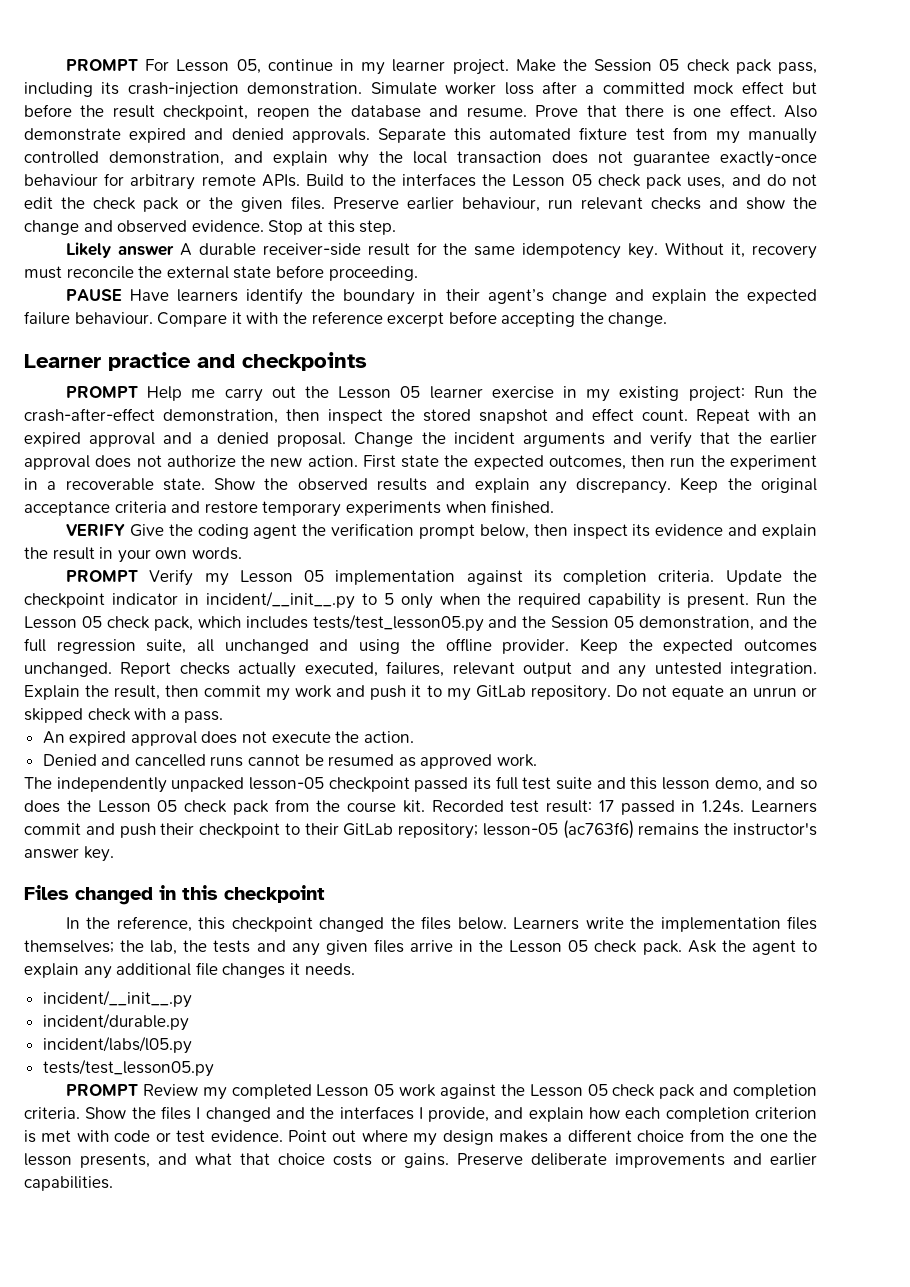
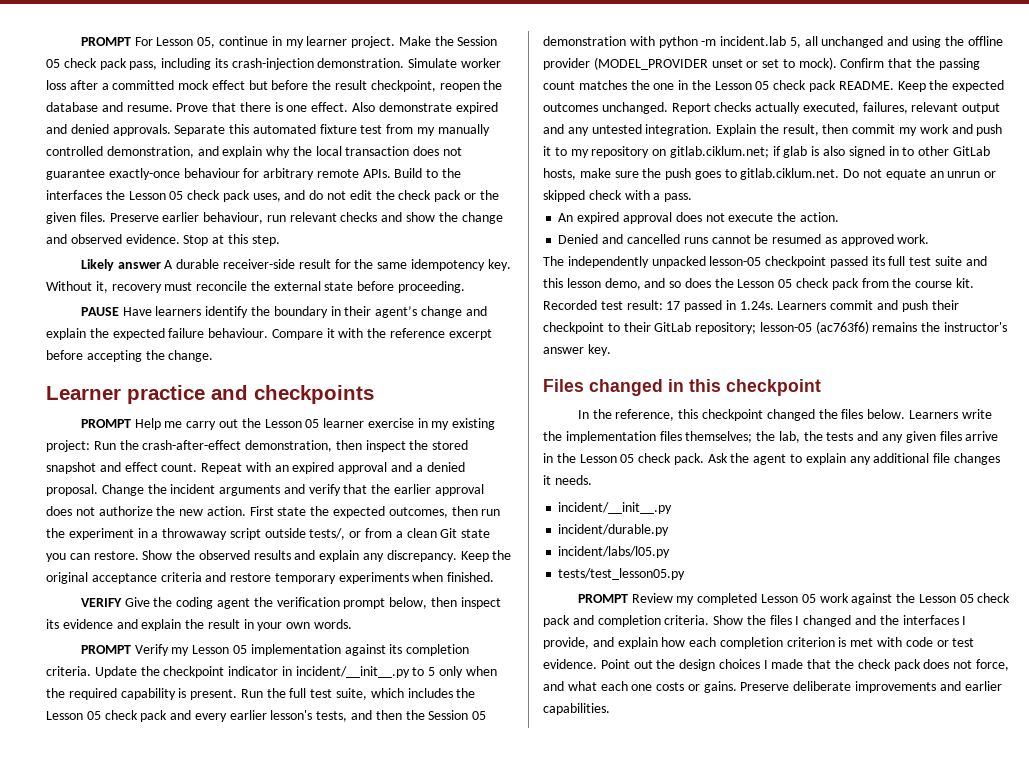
[65,478,205,491] recoverable state. -> [162,528,491,540] [46,551,139,562] throwaway script outside tests/, or from a clean Git state you can restore.
[24,614,817,632] [24,638,187,654] Lesson 05 check pack, which includes tests/test_lesson05.py and the Session 05 demonstration, and the full regression suite, -> [289,688,476,700] [46,710,487,722] [543,36,801,48] full test suite, which includes the Lesson 05 check pack and every earlier lesson's tests, and then the Session 05 demonstration with python -m incident.lab 5,
[502,639,570,654] provider. -> [543,57,980,70] [543,80,894,92] provider (MODEL_PROVIDER unset or set to mock). Confirm that the passing count matches the one in the Lesson 05 check pack README.
[475,685,611,701] GitLab repository. -> [591,146,990,158] [543,168,840,180] repository on gitlab.ciklum.net; if glab is also signed in to other GitLab hosts, make sure the push goes to gitlab.ciklum.net.
[361,1129,818,1146] [24,1153,326,1168] where my design makes a different choice from the one the lesson presents, and what that choice -> [656,659,1009,671] [543,681,653,691] the design choices I made that the check pack does not force, and what each one

